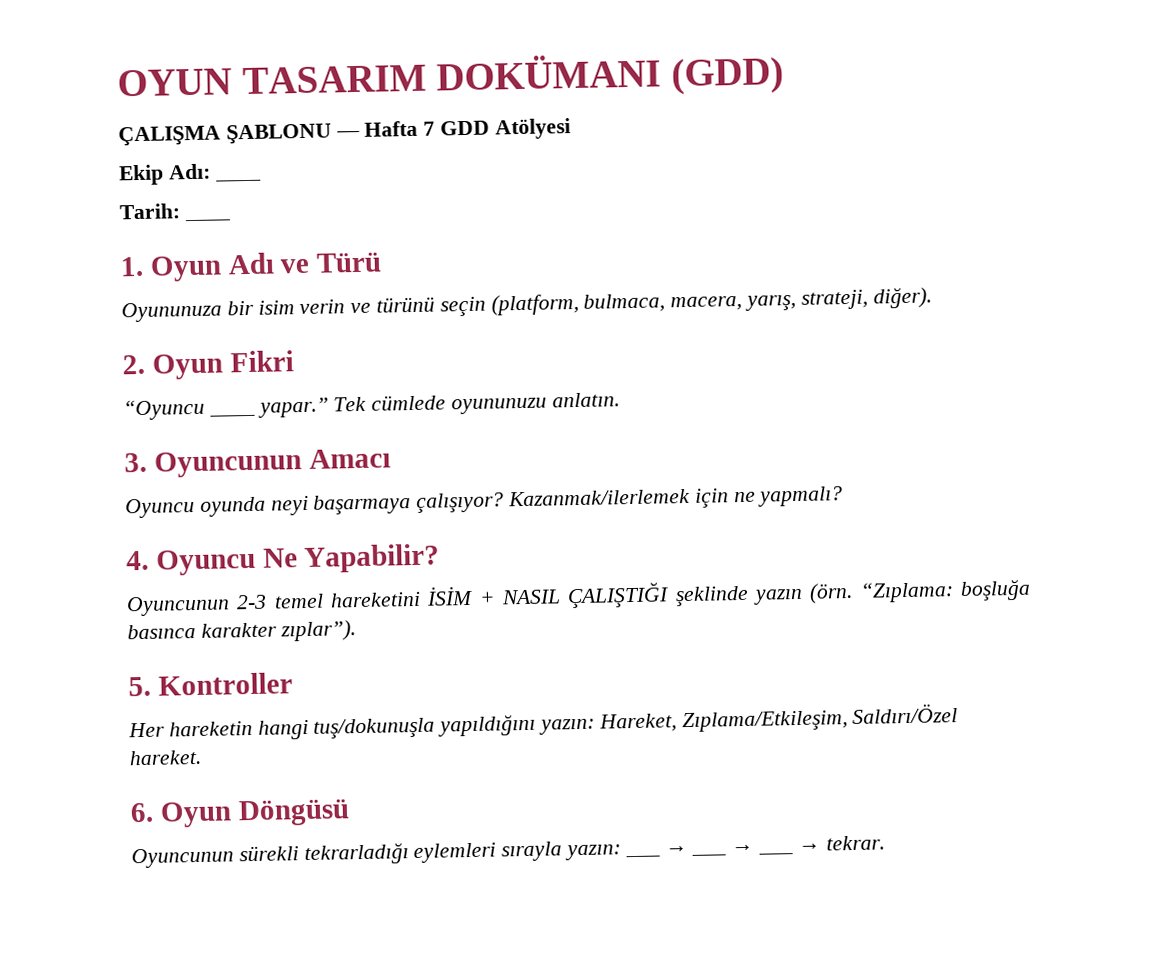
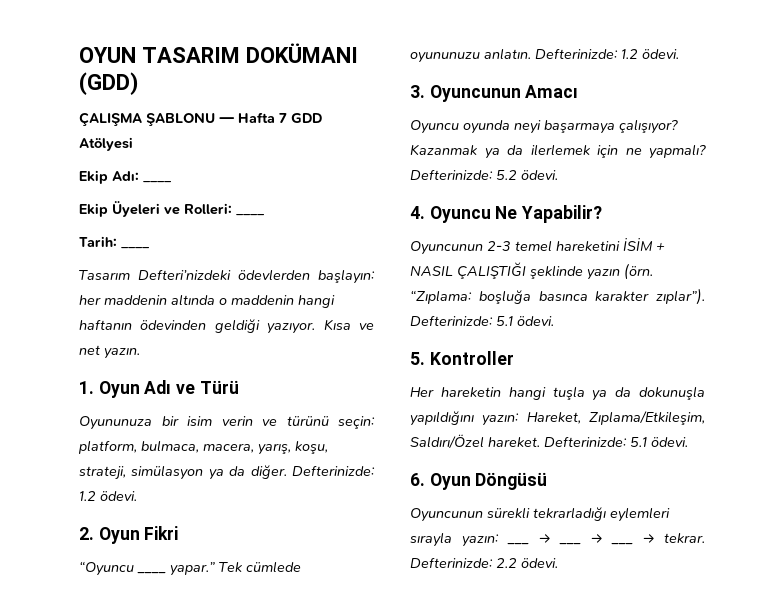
[119,203,231,222] Tarih: ____ -> [79,201,265,217] [79,236,117,247] [121,247,150,249] [79,269,375,284] [79,294,335,308] [79,319,374,334] [79,345,140,359] Ekip Üyeleri ve Rolleri: ____ // Tarih: ____ // Tasarım Defteri’nizdeki ödevlerden başlayın: her maddenin altında o maddenin hangi haftanın ödevinden geldiği yazıyor. Kısa ve net yazın.
[439,293,579,317] seçin (platform, -> [338,416,375,429] [78,440,137,454] seçin: platform,
[800,287,932,310] strateji, diğer). -> [295,441,328,454] [79,465,375,480] [79,491,137,501] koşu, strateji, simülasyon ya da diğer. Defterinizde: 1.2 ödevi.
(620, 400) none -> [535,48,679,59] Defterinizde: 1.2 ödevi.
[508,488,691,507] Kazanmak/ilerlemek -> [410,144,591,159] Kazanmak ya da ilerlemek
(844, 496) none -> [410,169,558,180] Defterinizde: 5.2 ödevi.
(356, 631) none -> [410,315,554,326] Defterinizde: 5.1 ödevi.
[313,717,436,739] tuş/dokunuşla -> [552,386,705,401] tuşla ya da dokunuşla
(202, 757) none -> [544,436,688,447] Defterinizde: 5.1 ödevi.
(885, 843) none -> [410,557,558,568] Defterinizde: 2.2 ödevi.

